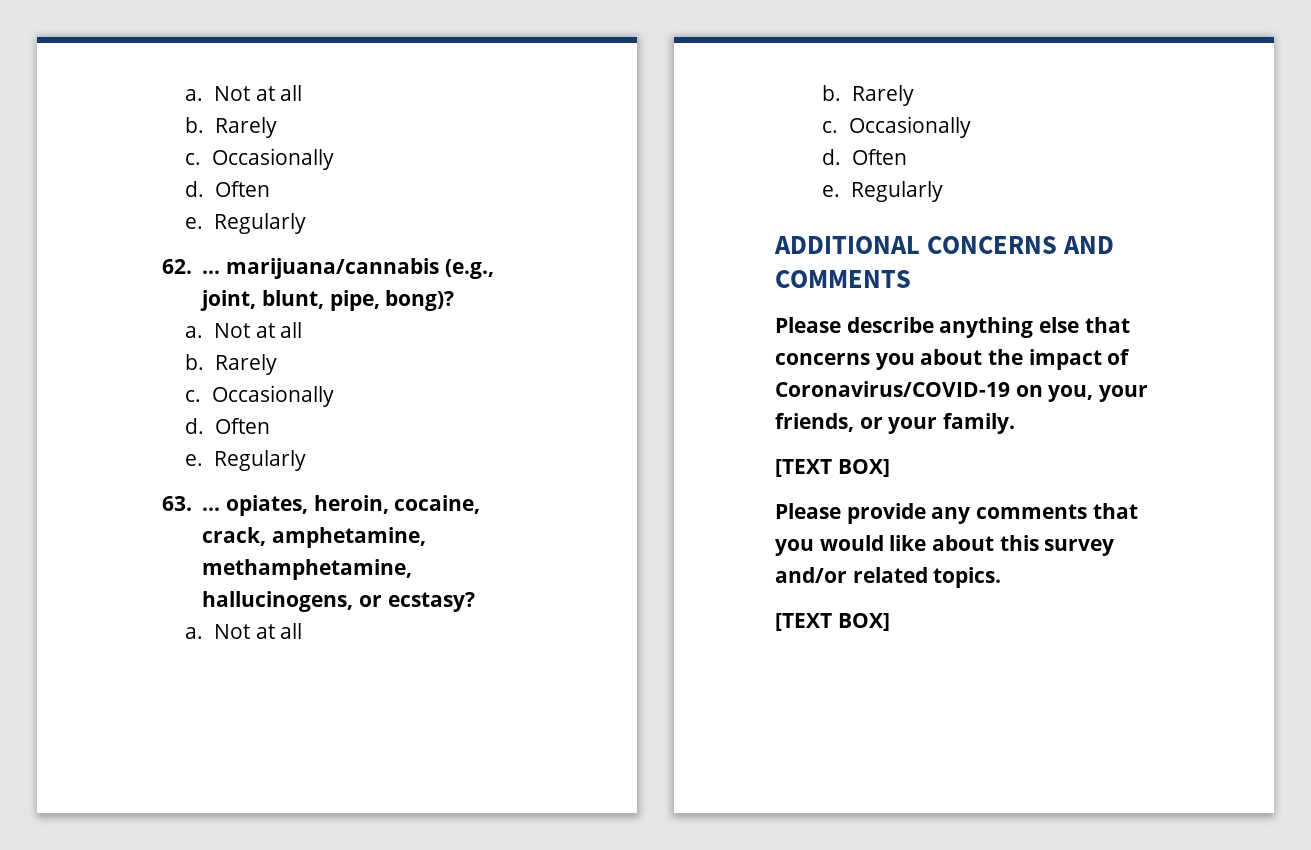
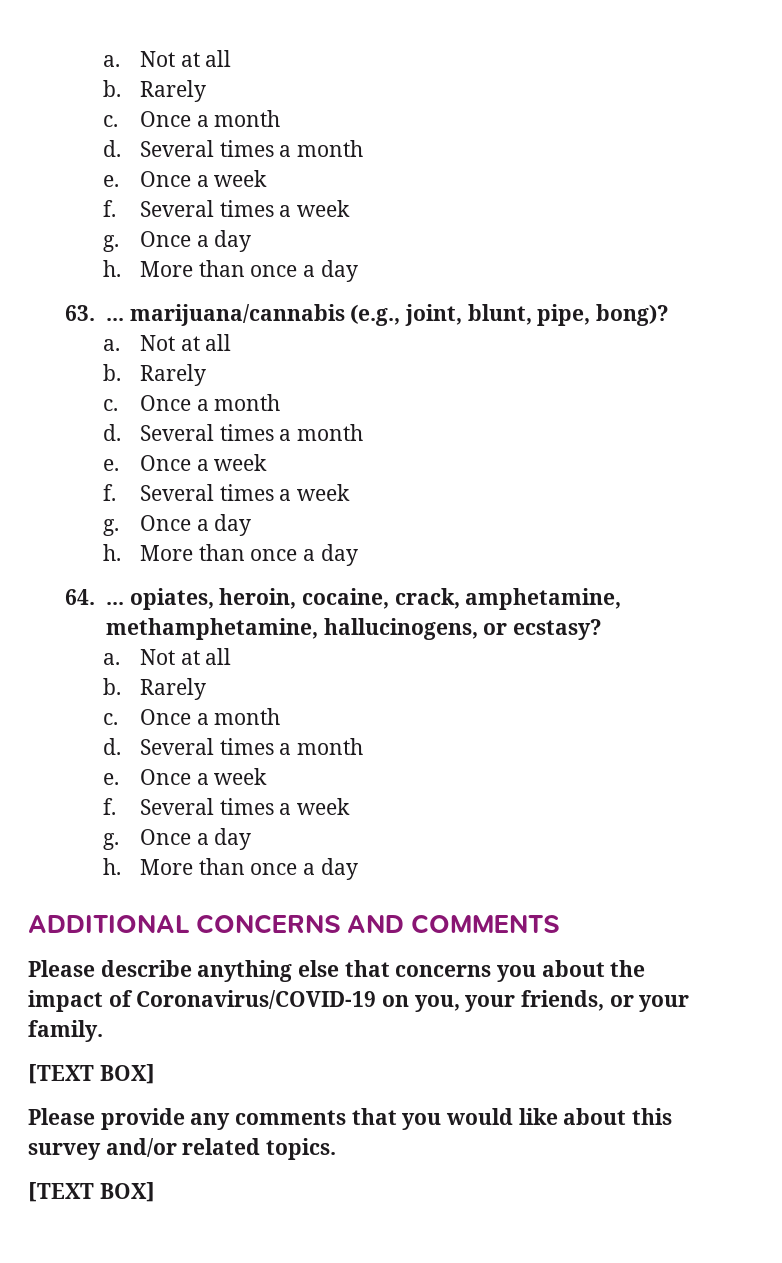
[185,85,303,101] [185,117,277,138] [185,148,334,170] [185,181,270,197] [185,213,306,234] [161,259,192,274] a. Not at all // b. Rarely // c. Occasionally // d. Often // e. Regularly // 62. -> [102,50,232,67] [102,80,207,102] [102,110,281,127] [102,140,364,157] [102,170,268,187] [102,200,351,217] [102,230,252,252] [102,260,358,282] [65,305,96,321] a. Not at all // b. Rarely // c. Once a month // d. Several times a month // e. Once a week // f. Several times a week // g. Once a day // h. More than once a day // 63.
[211,385,334,407] [185,418,270,434] [185,450,306,471] [161,496,192,511] Occasionally // d. Often // e. Regularly // 63. -> [140,394,281,411] [102,424,364,441] [102,454,268,471] [102,484,351,501] [102,514,252,536] [102,544,358,566] [65,589,96,605] Once a month // d. Several times a month // e. Once a week // f. Several times a week // g. Once a day // h. More than once a day // 64.
[848,116,971,138] [822,149,907,165] [822,181,943,202] Occasionally // d. Often // e. Regularly -> [140,708,281,725] [102,738,364,755] [102,768,268,785] [102,798,351,815] [102,828,252,850] [102,858,358,880] Once a month // d. Several times a month // e. Once a week // f. Several times a week // g. Once a day // h. More than once a day

